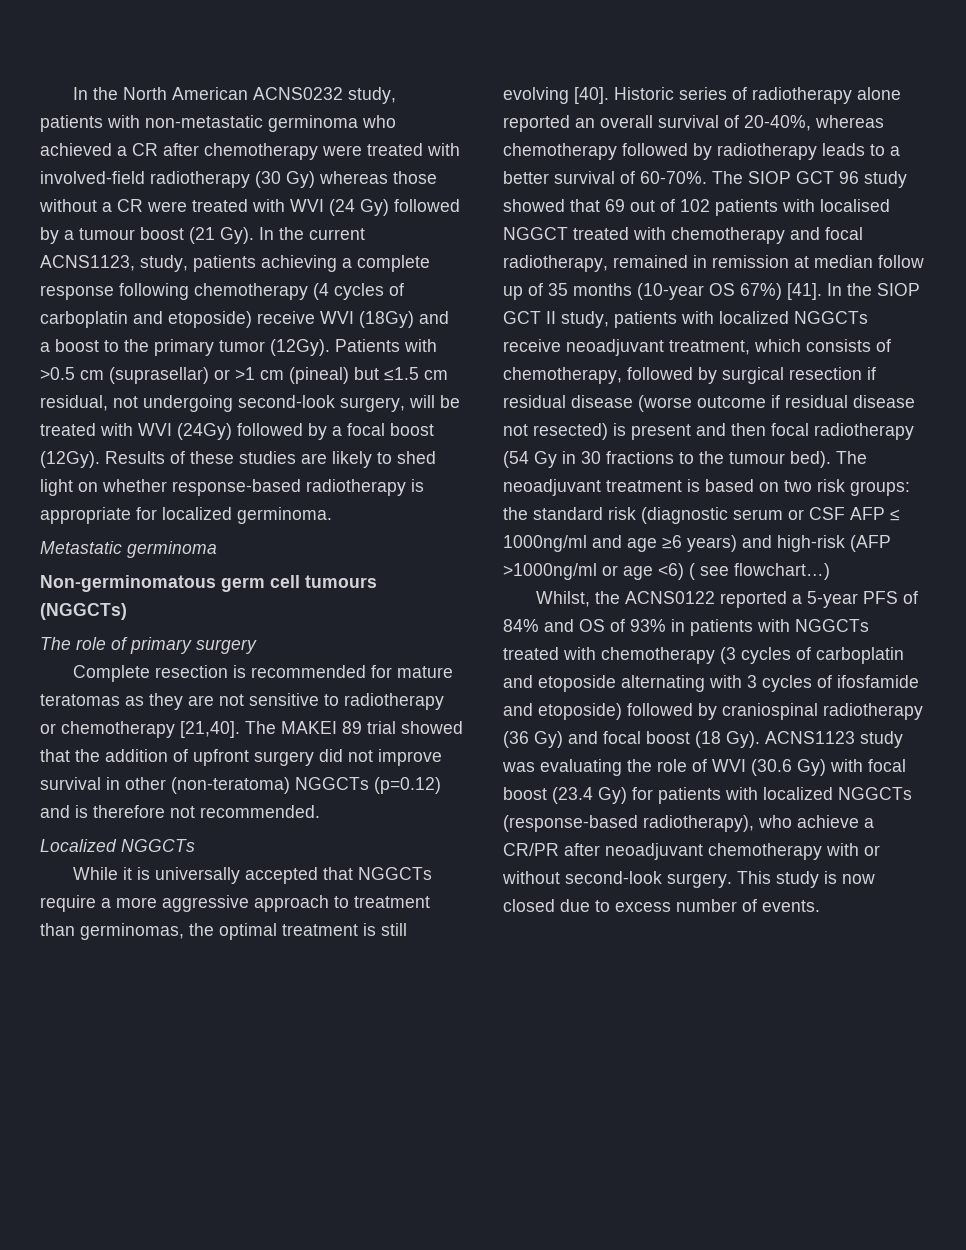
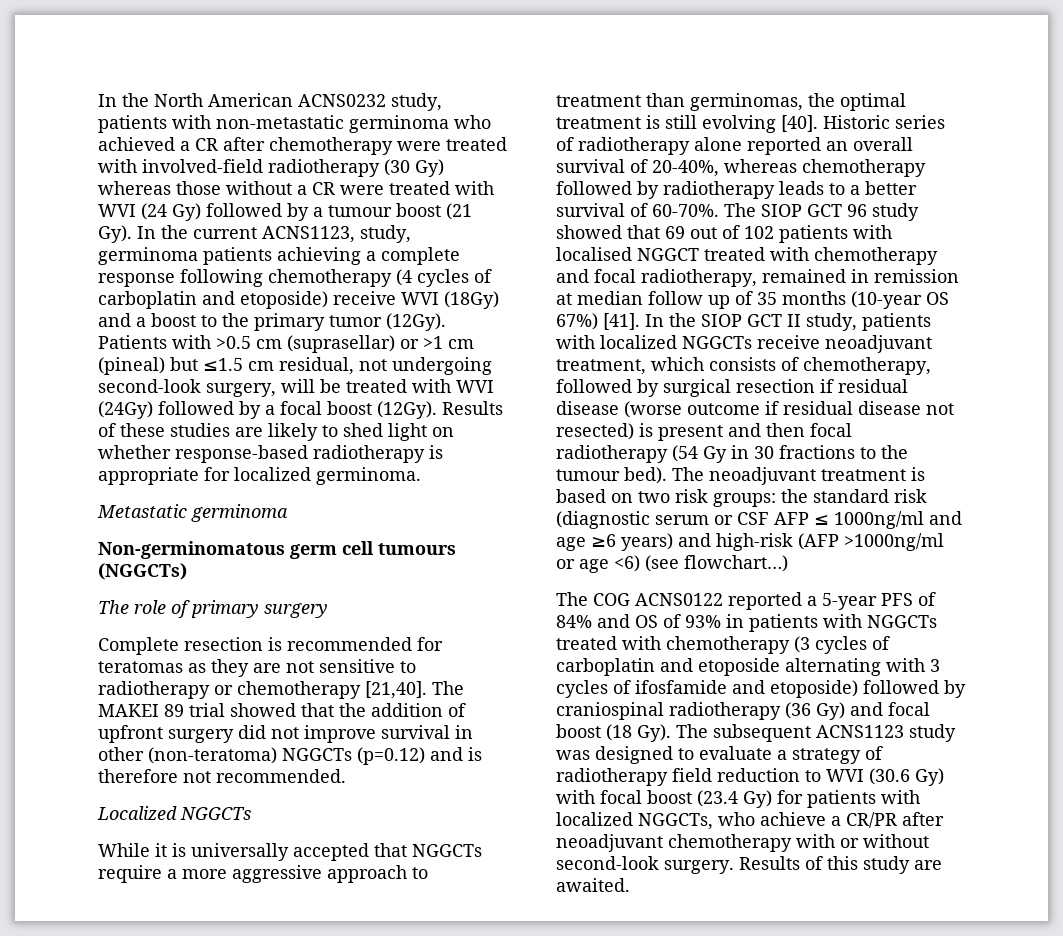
(188, 263) none -> [98,247,198,265] germinoma
[396,666,453,678] mature -> (443, 644) none
[689,563,729,580] ( see -> [645,555,679,572] (see
[535,591,620,607] Whilst, the -> [556,592,630,606] The COG
(760, 739) none -> [676,724,811,742] The subsequent
[540,759,707,776] evaluating the role of -> [595,746,883,764] [556,768,821,786] designed to evaluate a strategy of radiotherapy field reduction to
[838,787,912,800] [503,815,754,832] NGGCTs (response-based radiotherapy), -> [638,813,713,830] NGGCTs,
[737,871,875,888] [503,899,820,912] This study is now closed due to excess number of events. -> [739,856,942,874] [556,878,630,892] Results of this study are awaited.

